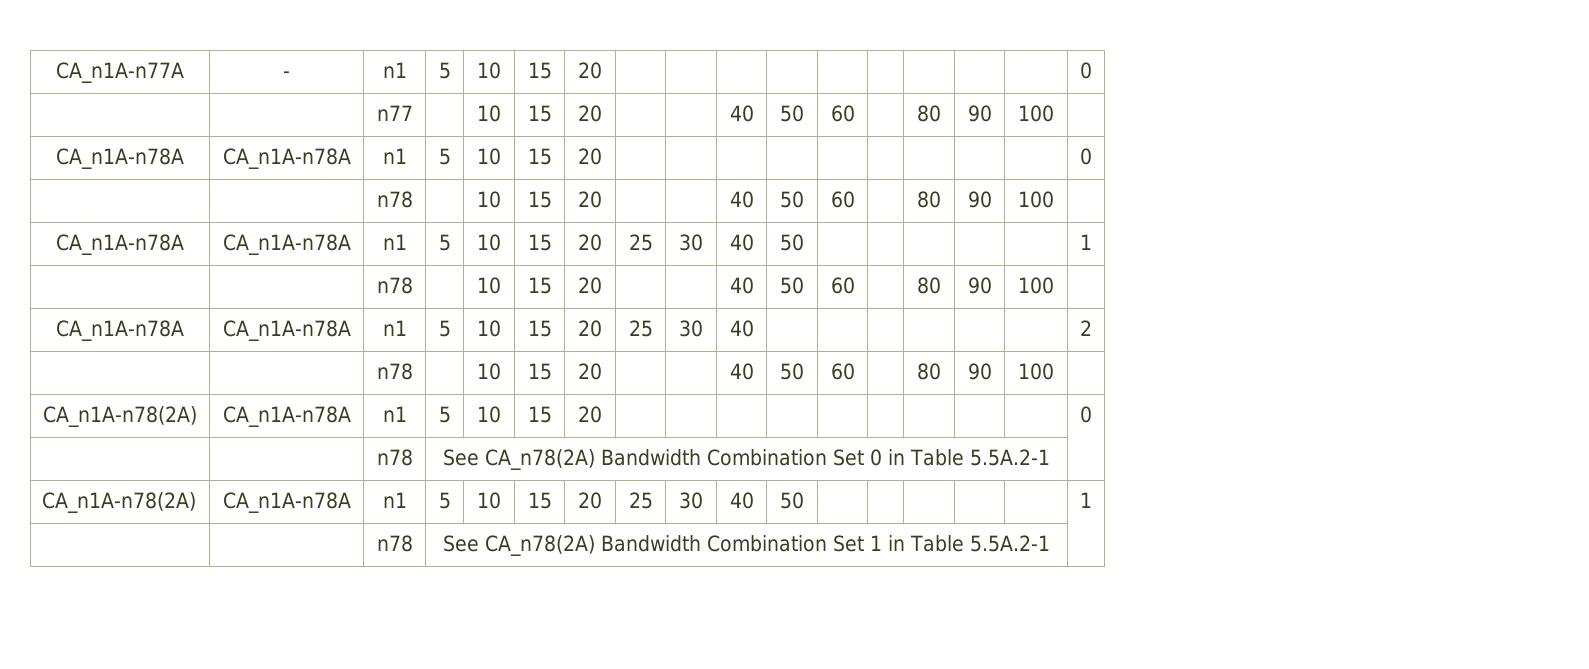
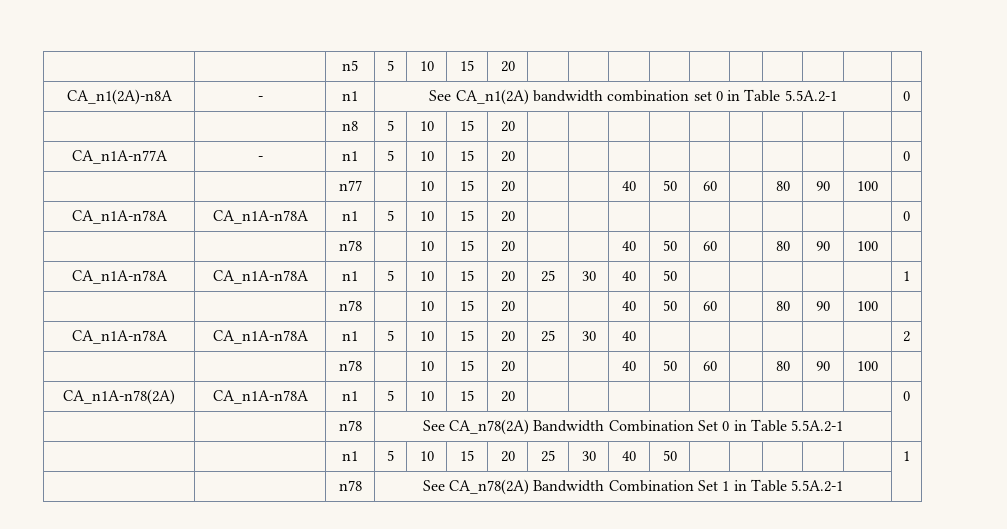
(56, 72) none -> [342,60,358,71] [387,60,394,71] [419,61,434,71] [460,60,474,71] [500,61,515,72] [66,89,173,105] [257,96,263,101] [342,91,358,101] [429,89,837,105] [903,91,910,101] [342,121,358,131] [387,120,394,131] [419,121,434,131] [460,120,474,131] [500,121,515,132] | | n5 | 5 | 10 | 15 | 20 | | | | | | | | | | // CA_n1(2A)-n8A | - | n1 | See CA_n1(2A) bandwidth combination set 0 in Table 5.5A.2-1 | 0 // | | n8 | 5 | 10 | 15 | 20 | | | | | | | | | | //
[42,492,197,513] [222,492,351,513] CA_n1A-n78(2A) | CA_n1A-n78A -> (844, 426) |

